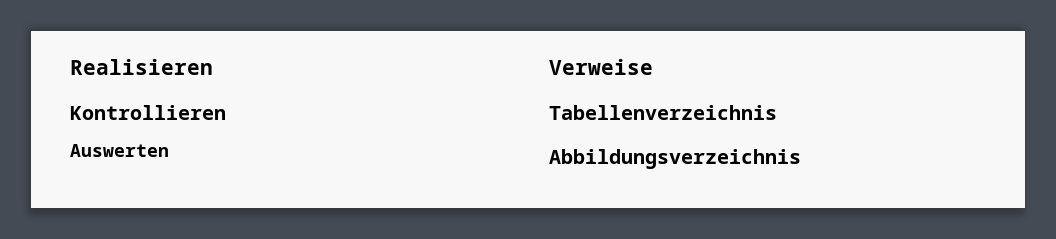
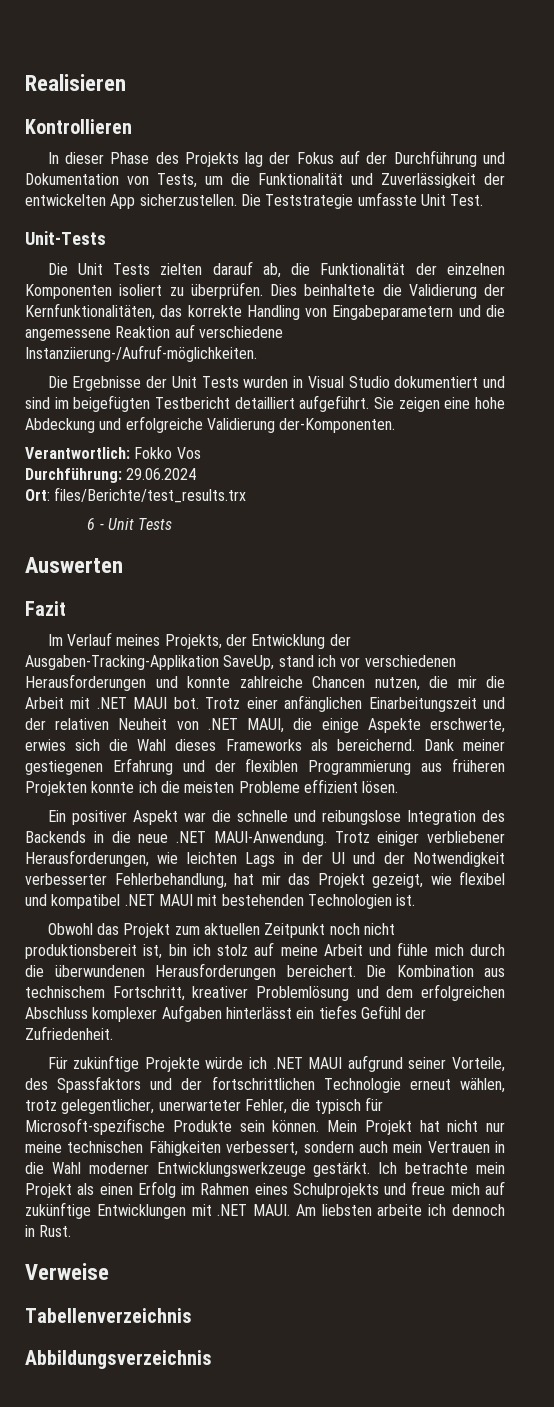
[70,144,169,157] Auswerten -> [47,150,505,167] [25,173,505,188] [25,192,484,209] [25,231,106,245] [47,261,506,278] [25,282,505,299] [25,303,505,320] [25,324,283,341] [25,345,257,362] [47,376,505,391] [25,395,506,412] [25,416,396,433] [25,447,201,459] [25,468,197,483] [25,487,247,503] [87,518,173,530] [25,557,123,573] [25,601,66,616] [47,632,351,649] [25,655,456,670] [25,674,505,691] [25,695,506,712] [25,718,506,733] [25,739,505,751] [25,758,505,775] [25,779,399,796] [47,810,506,825] [25,831,505,846] [25,850,506,867] [25,871,505,888] [25,894,416,909] [47,923,395,938] [25,942,505,959] [25,963,505,980] [25,984,506,1001] [25,1005,427,1022] [25,1026,113,1040] [47,1055,506,1072] [25,1076,506,1093] [25,1097,383,1114] [25,1118,505,1135] [25,1141,505,1156] [25,1162,505,1177] [25,1181,505,1198] [25,1202,505,1219] [25,1225,72,1237] In dieser Phase des Projekts lag der Fokus auf der Durchführung und Dokumentation von Tests, um die Funktionalität und Zuverlässigkeit der entwickelten App sicherzustellen. Die Teststrategie umfasste Unit Test. // Unit-Tests // Die Unit Tests zielten darauf ab, die Funktionalität der einzelnen Komponenten isoliert zu überprüfen. Dies beinhaltete die Validierung der Kernfunktionalitäten, das korrekte Handling von Eingabeparametern und die angemessene Reaktion auf verschiedene Instanziierung-/Aufruf-möglichkeiten. // Die Ergebnisse der Unit Tests wurden in Visual Studio dokumentiert und sind im beigefügten Testbericht detailliert aufgeführt. Sie zeigen eine hohe Abdeckung und erfolgreiche Validierung der-Komponenten. // Verantwortlich: Fokko Vos // Durchführung: 29.06.2024 // Ort: files/Berichte/test_results.trx // 6 - Unit Tests // Auswerten // Fazit // Im Verlauf meines Projekts, der Entwicklung der Ausgaben-Tracking-Applikation SaveUp, stand ich vor verschiedenen Herausforderungen und konnte zahlreiche Chancen nutzen, die mir die Arbeit mit .NET MAUI bot. Trotz einer anfänglichen Einarbeitungszeit und der relativen Neuheit von .NET MAUI, die einige Aspekte erschwerte, erwies sich die Wahl dieses Frameworks als bereichernd. Dank meiner gestiegenen Erfahrung und der flexiblen Programmierung aus früheren Projekten konnte ich die meisten Probleme effizient lösen. // Ein positiver Aspekt war die schnelle und reibungslose Integration des Backends in die neue .NET MAUI-Anwendung. Trotz einiger verbliebener Herausforderungen, wie leichten Lags in der UI und der Notwendigkeit verbesserter Fehlerbehandlung, hat mir das Projekt gezeigt, wie flexibel und kompatibel .NET MAUI mit bestehenden Technologien ist. // Obwohl das Projekt zum aktuellen Zeitpunkt noch nicht produktionsbereit ist, bin ich stolz auf meine Arbeit und fühle mich durch die überwundenen Herausforderungen bereichert. Die Kombination aus technischem Fortschritt, kreativer Problemlösung und dem erfolgreichen Abschluss komplexer Aufgaben hinterlässt ein tiefes Gefühl der Zufriedenheit. // Für zukünftige Projekte würde ich .NET MAUI aufgrund seiner Vorteile, des Spassfaktors und der fortschrittlichen Technologie erneut wählen, trotz gelegentlicher, unerwarteter Fehler, die typisch für Microsoft-spezifische Produkte sein können. Mein Projekt hat nicht nur meine technischen Fähigkeiten verbessert, sondern auch mein Vertrauen in die Wahl moderner Entwicklungswerkzeuge gestärkt. Ich betrachte mein Projekt als einen Erfolg im Rahmen eines Schulprojekts und freue mich auf zukünftige Entwicklungen mit .NET MAUI. Am liebsten arbeite ich dennoch in Rust.

